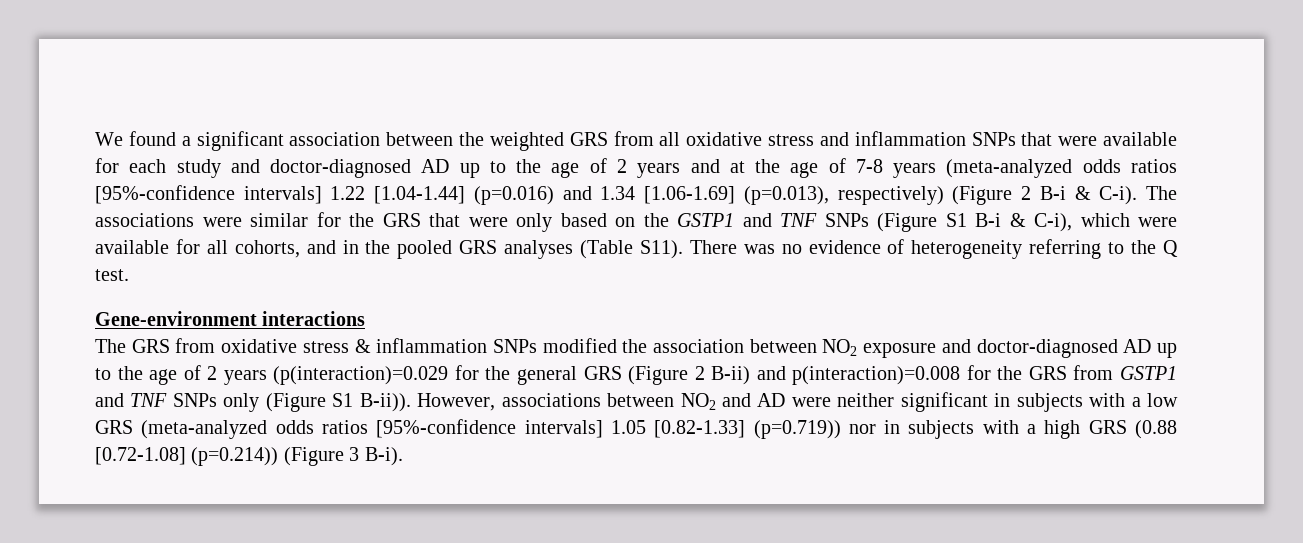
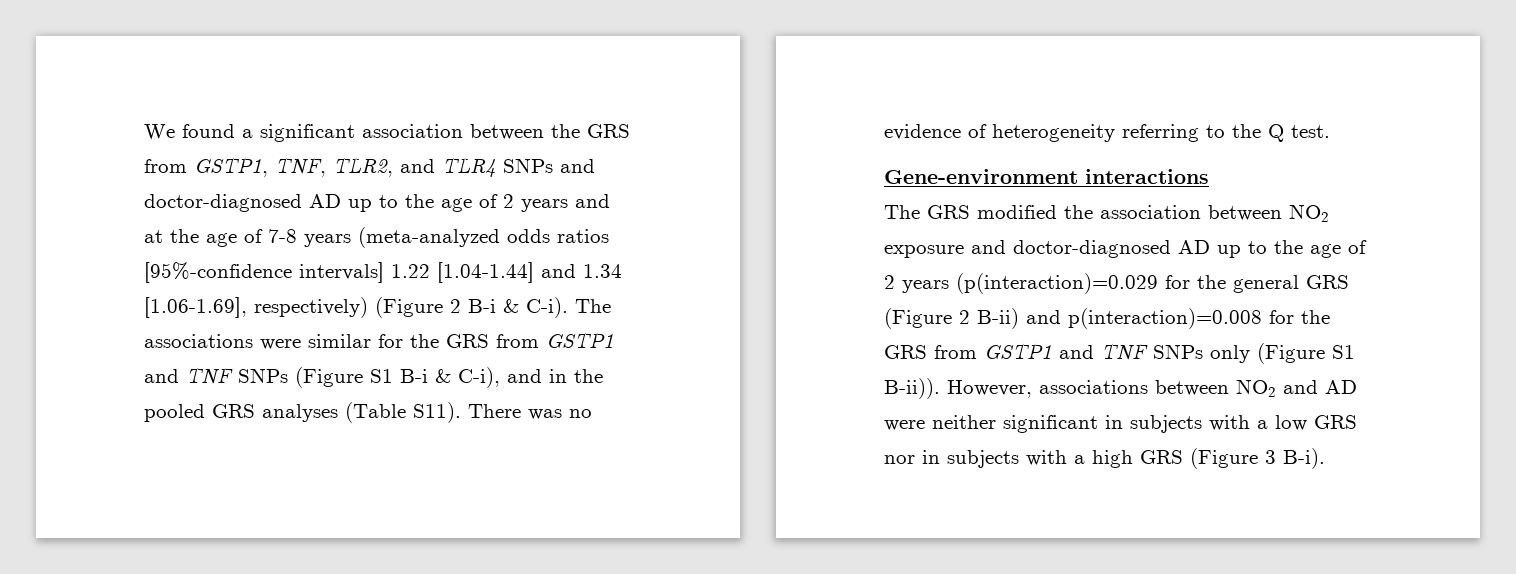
[489,131,1178,151] [95,158,221,178] weighted GRS from all oxidative stress and inflammation SNPs that were available for each study -> [587,124,630,138] [144,157,553,177] GRS from GSTP1, TNF, TLR2, and TLR4 SNPs
[473,186,554,205] (p=0.016) -> (534, 272) none
[644,186,829,205] [1.06-1.69] (p=0.013), -> [144,297,247,318] [1.06-1.69],
[429,213,669,232] that were only based on the -> [496,334,539,348] from
[1080,213,1177,227] [95,239,300,258] which were available for all cohorts, -> (500, 377) none
[175,338,537,353] from oxidative stress & inflammation SNPs -> (970, 212) none
[141,419,841,439] (meta-analyzed odds ratios [95%-confidence intervals] 1.05 [0.82-1.33] (p=0.719)) -> (1357, 422) none
[1135,420,1177,439] [95,447,279,466] (0.88 [0.72-1.08] (p=0.214)) -> (1183, 457) none

